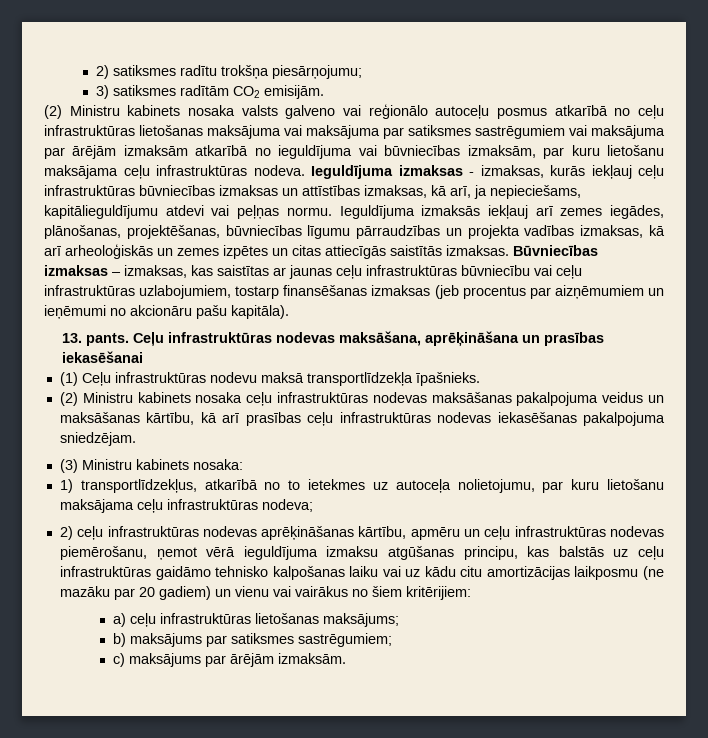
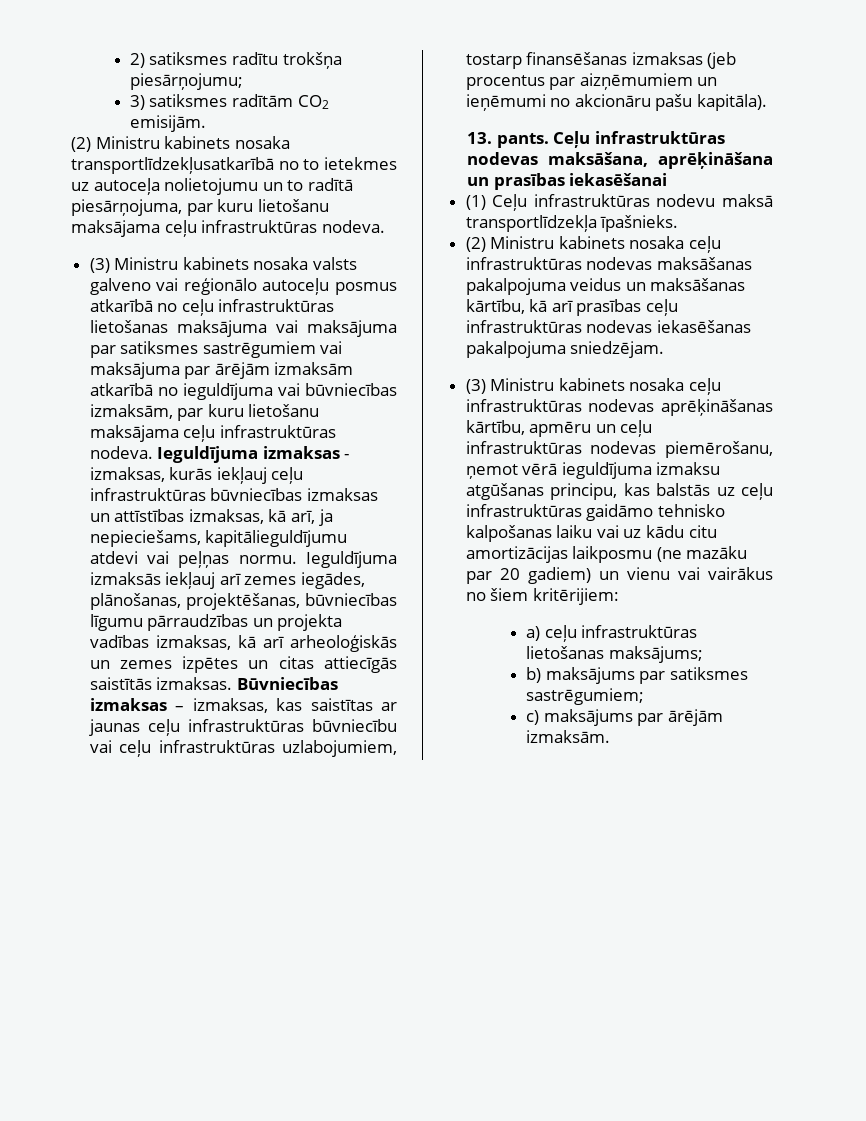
(235, 110) none -> [71,157,398,174] [71,178,353,195] [71,199,329,216] [71,220,385,237] [89,257,309,273] transportlīdzekļusatkarībā no to ietekmes uz autoceļa nolietojumu un to radītā piesārņojuma, par kuru lietošanu maksājama ceļu infrastruktūras nodeva. // (3) Ministru kabinets nosaka
[192,459,243,470] [59,479,664,493] [59,499,313,513] [59,526,73,540] nosaka: // 1) transportlīdzekļus, atkarībā no to ietekmes uz autoceļa nolietojumu, par kuru lietošanu maksājama ceļu infrastruktūras nodeva; // 2) -> [629,378,685,391] nosaka

